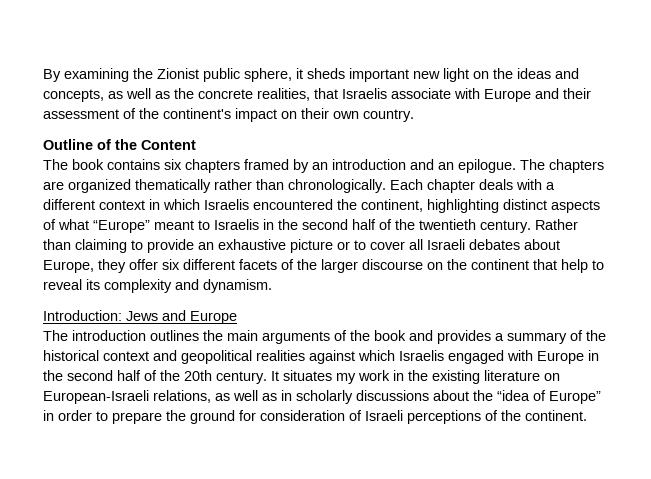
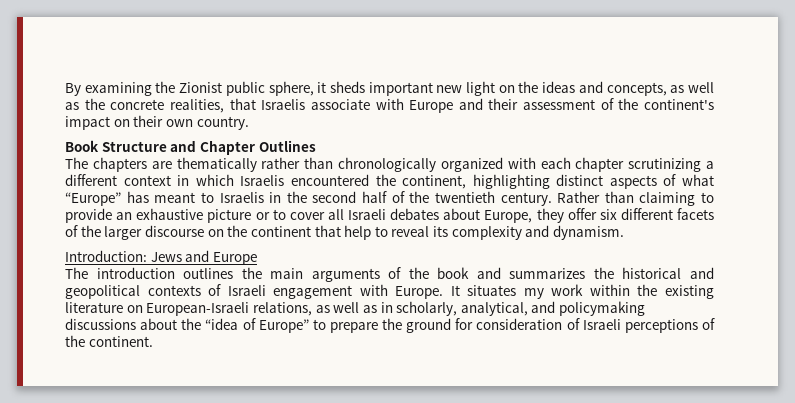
[43,139,196,150] [43,159,516,173] Outline of the Content // The book contains six chapters framed by an introduction and an epilogue. -> [65,140,316,155] Book Structure and Chapter Outlines //
[68,179,131,193] organized -> (172, 165) none
[288,179,542,193] chronologically. Each chapter deals with -> [338,157,702,172] chronologically organized with each chapter scrutinizing
(150, 226) none -> [126,191,149,203] has
[437,330,583,344] provides a summary of -> [509,268,586,279] summarizes
[103,351,149,361] context -> (682, 273) none
[256,350,599,364] [43,370,267,384] realities against which Israelis engaged with Europe in the second half of the 20th century. -> [147,284,444,299] contexts of Israeli engagement with Europe.
[393,370,404,381] in -> [589,284,630,296] within
[296,390,353,404] scholarly -> [396,301,646,316] scholarly, analytical, and policymaking
[43,410,92,421] in order -> (309, 326) none

